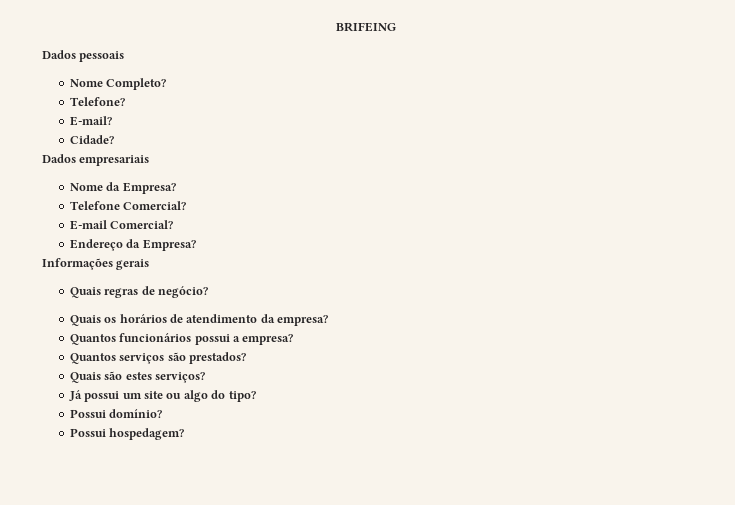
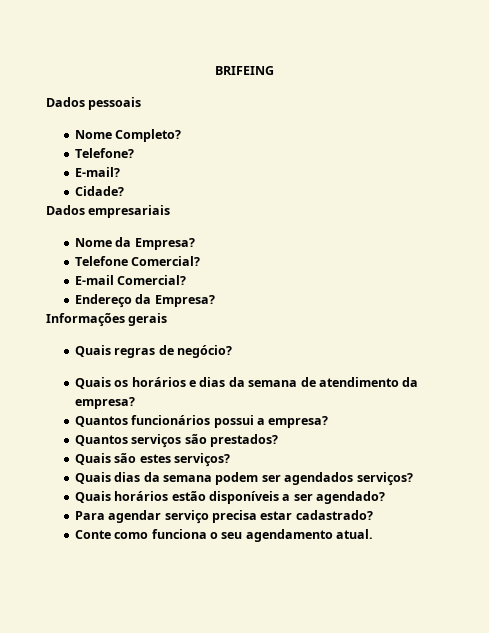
(167, 318) none -> [189,377,298,387] e dias da semana
[68,390,256,402] [69,409,163,418] [69,428,185,440] Já possui um site ou algo do tipo? // Possui domínio? // Possui hospedagem? -> [74,472,413,486] [74,491,386,504] [74,510,373,524] [74,529,374,542] Quais dias da semana podem ser agendados serviços? // Quais horários estão disponíveis a ser agendado? // Para agendar serviço precisa estar cadastrado? // Conte como funciona o seu agendamento atual.

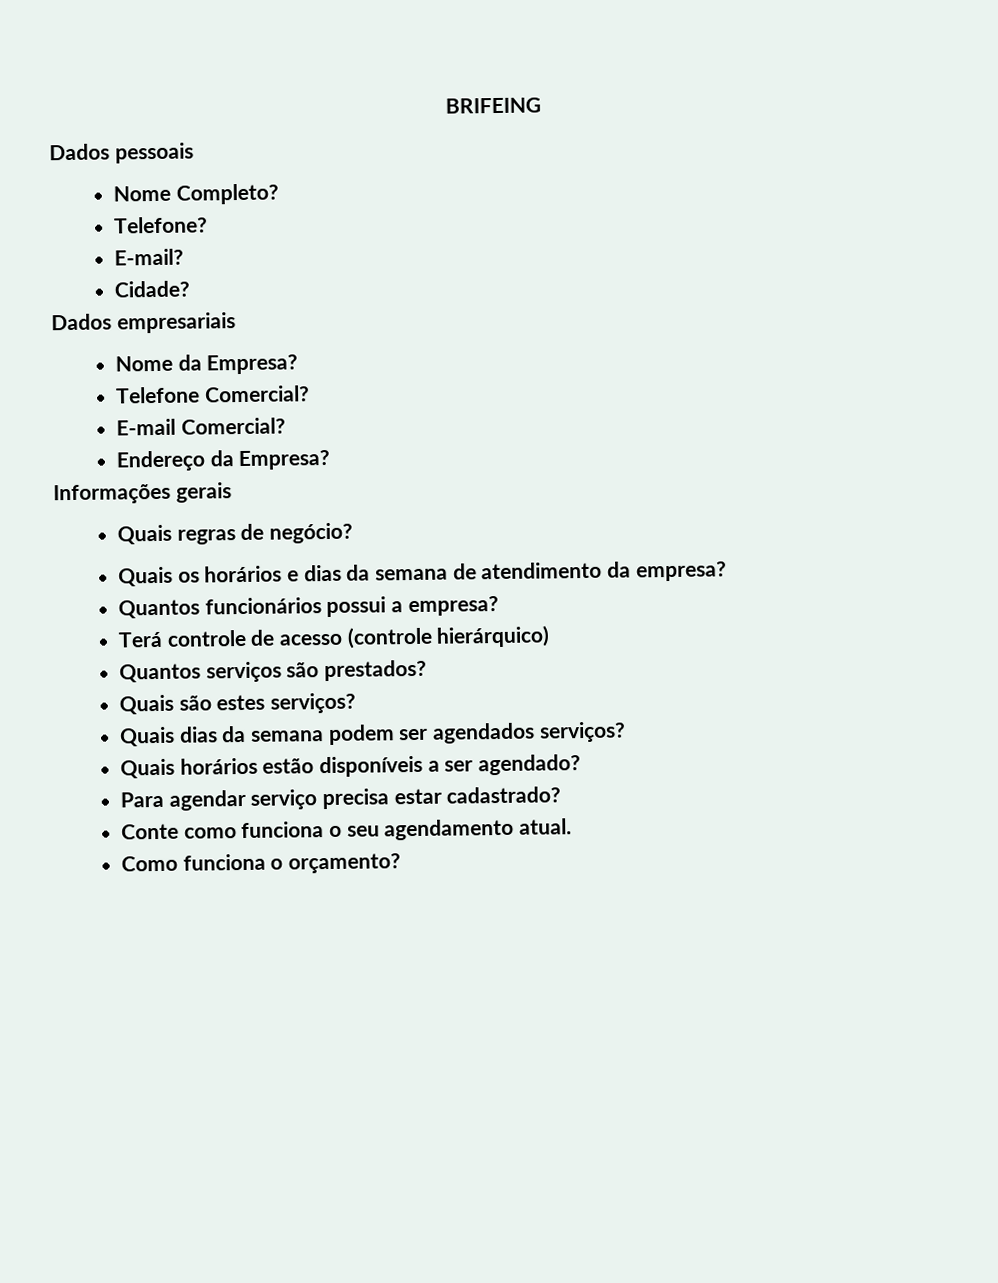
(329, 422) none -> [118,625,551,649] // Terá controle de acesso (controle hierárquico)
(374, 534) none -> [121,853,402,874] // Como funciona o orçamento?

